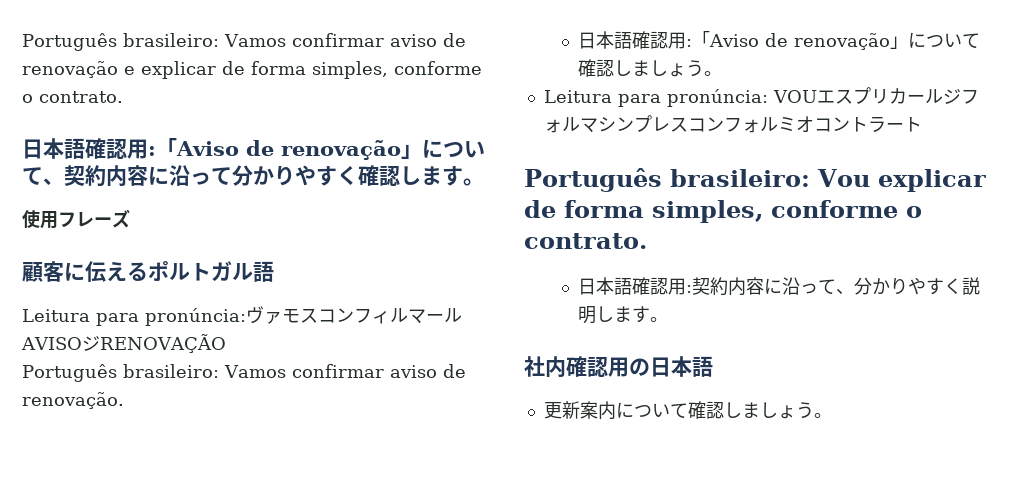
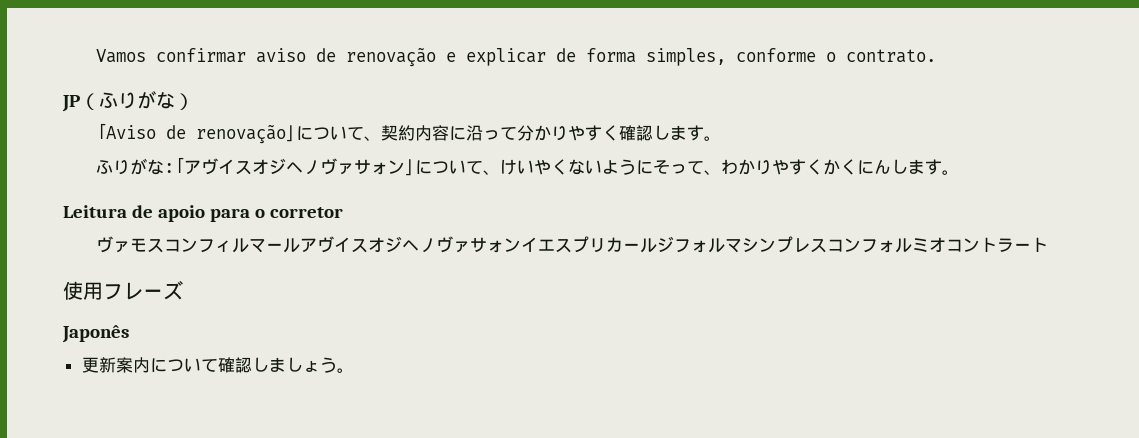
[22,33,219,51] Português brasileiro: -> (96, 56) none
[22,138,156,159] 日本語確認用: -> [62,91,194,112] JP（ふりがな） //
[22,209,130,229] [22,261,274,282] [22,308,246,326] 使用フレーズ // 顧客に伝えるポルトガル語 // Leitura para pronúncia: -> [96,157,960,176] [63,205,343,222] ふりがな:「アヴイスオジヘノヴァサォン」について、けいやくないようにそって、わかりやすくかくにんします。 // Leitura de apoio para o corretor //
[21,334,226,353] [22,364,466,382] [22,392,124,409] [578,31,981,50] [578,59,723,77] [543,89,817,107] AVISOジRENOVAÇÃO // Português brasileiro: Vamos confirmar aviso de renovação. // 日本語確認用:「Aviso de renovação」について確認しましょう。 // Leitura para pronúncia: VOU -> [300,236,539,253] アヴイスオジヘノヴァサォンイ
[524,168,986,192] [524,200,922,223] [524,233,647,249] [578,277,981,296] [578,306,669,324] [524,356,713,378] Português brasileiro: Vou explicar de forma simples, conforme o contrato. // 日本語確認用:契約内容に沿って、分かりやすく説明します。 // 社内確認用の日本語 -> [63,280,183,300] [62,325,129,343] 使用フレーズ // Japonês

